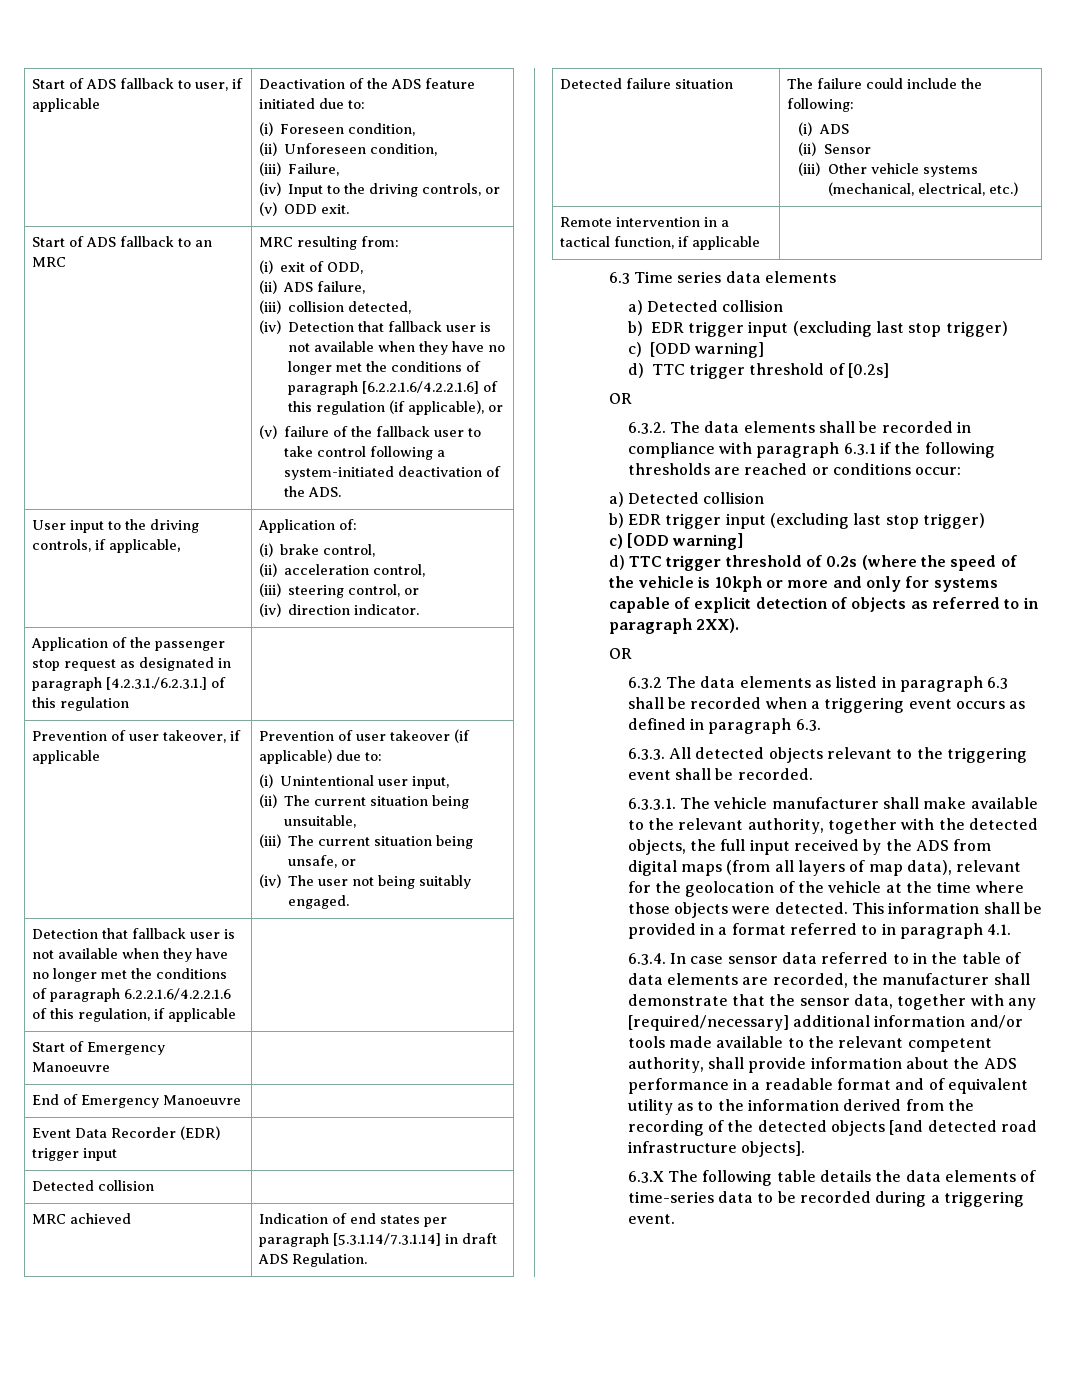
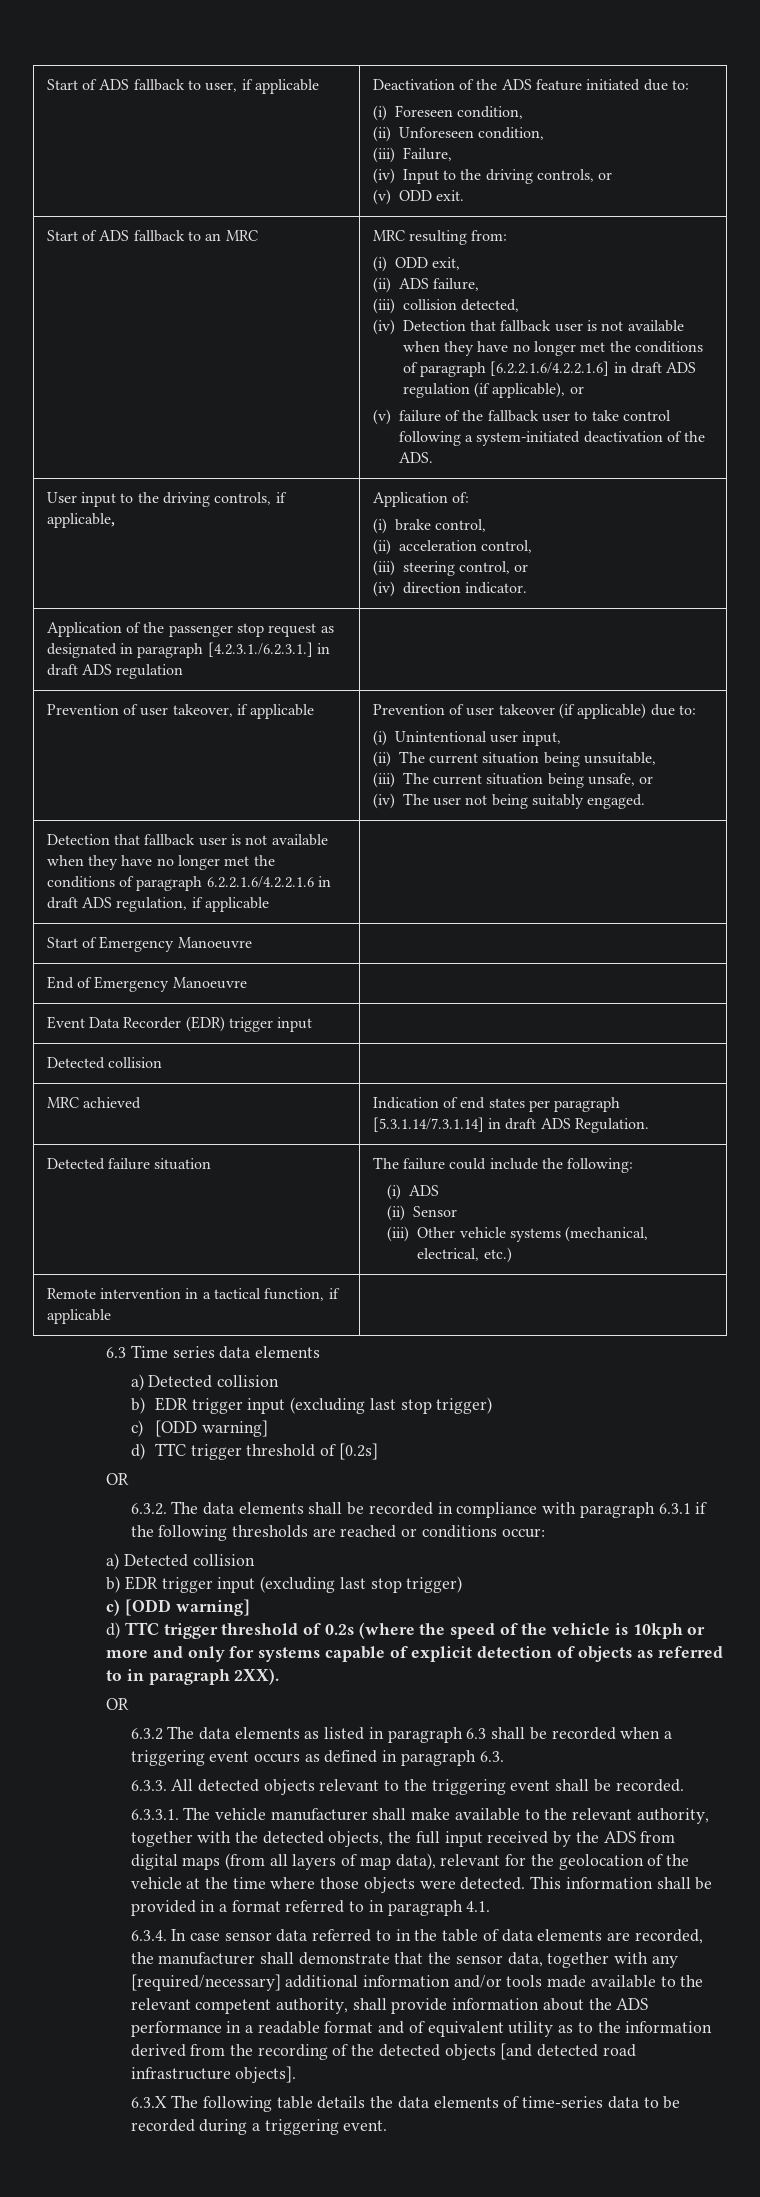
[280,261,364,274] exit of ODD, -> [394,257,460,270] ODD exit,
[483,381,499,392] [288,401,313,412] of this -> [613,362,697,374] in draft ADS
[210,677,226,688] [31,697,56,708] of this -> [316,643,330,654] [46,664,112,676] in draft ADS
[31,1008,74,1019] of this -> [317,876,331,887] [46,897,112,909] in draft ADS

